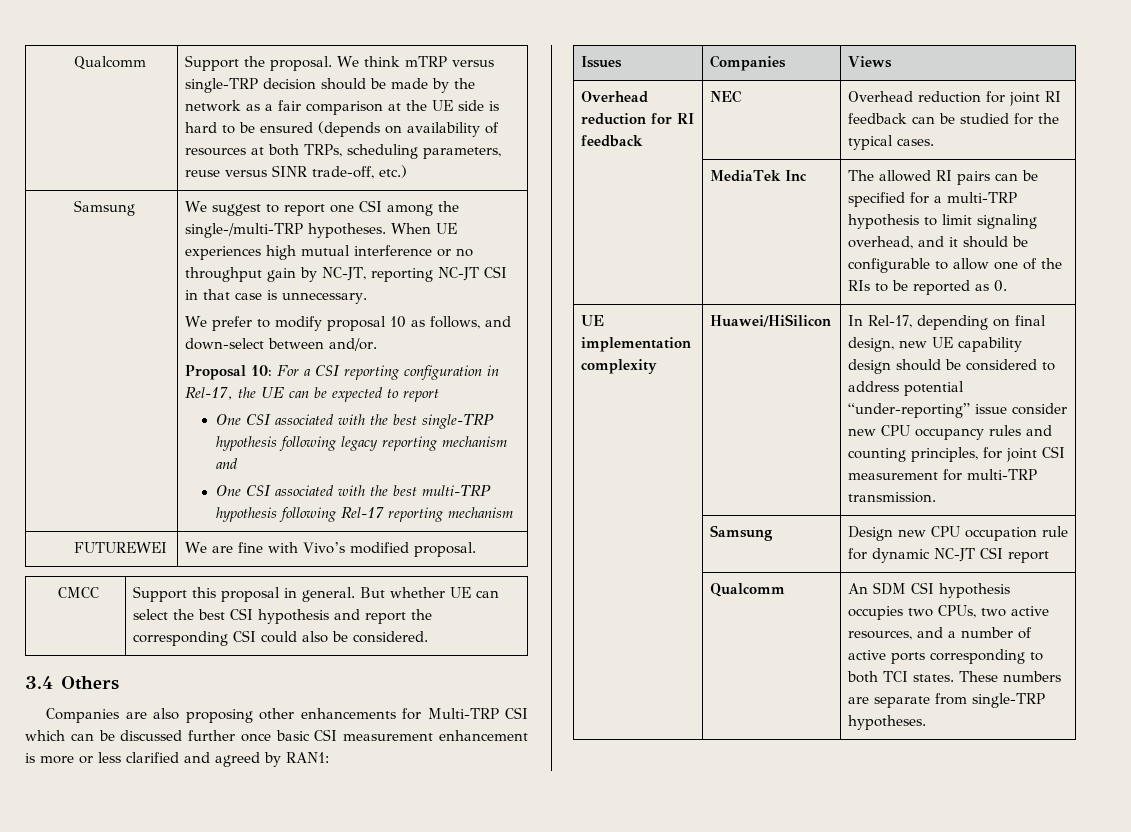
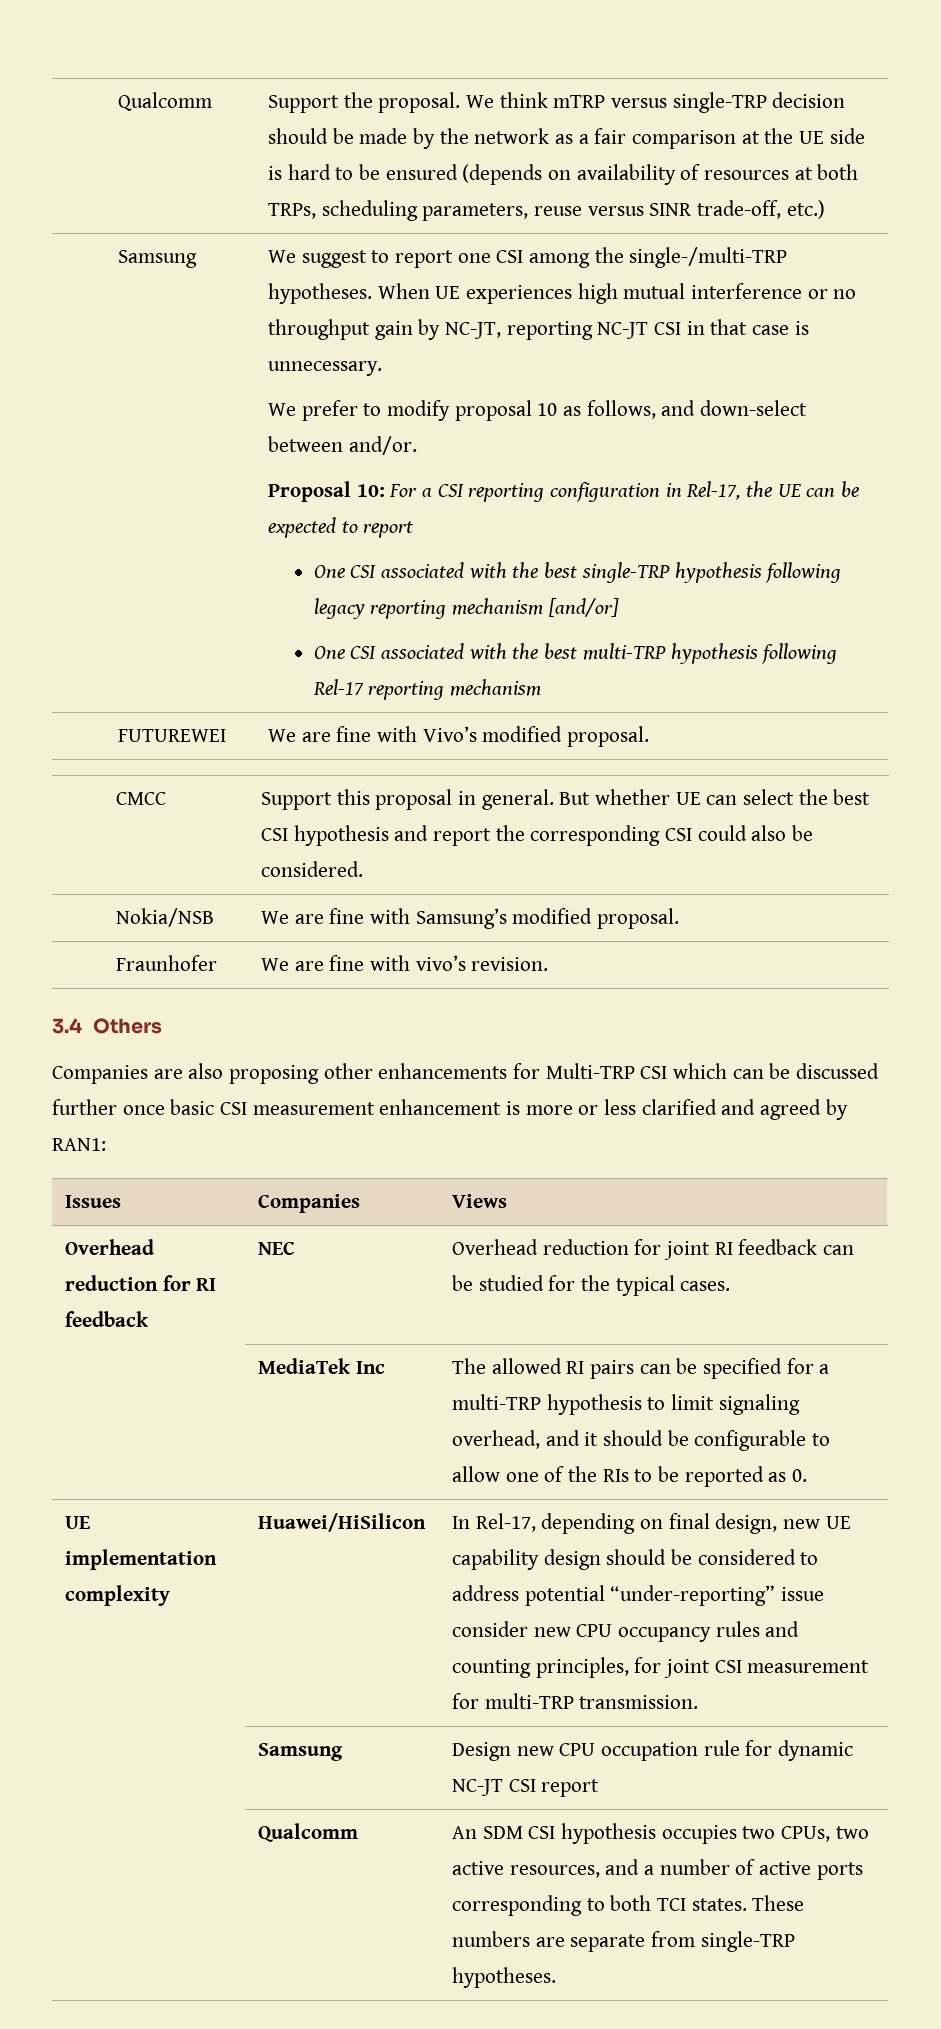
[215,458,238,469] and -> [548,598,619,617] [and/or]
(428, 637) none -> [116,908,215,927] [261,908,680,929] [116,955,218,971] [261,955,549,971] // Nokia/NSB | We are fine with Samsung’s modified proposal. // Fraunhofer | We are fine with vivo’s revision.

